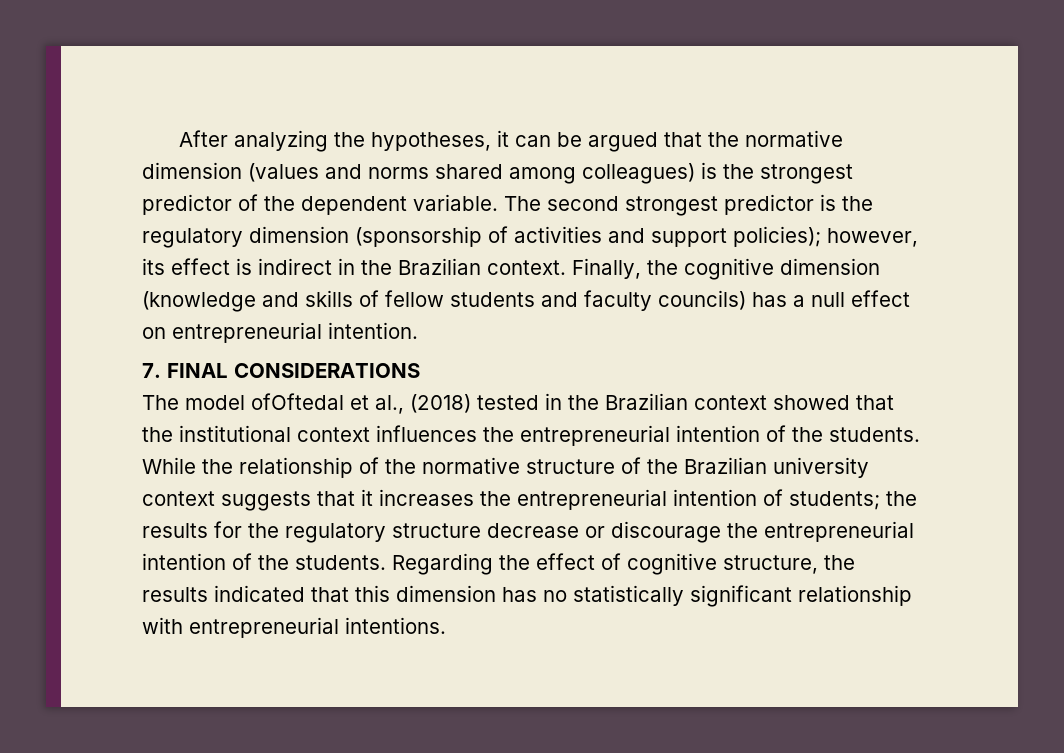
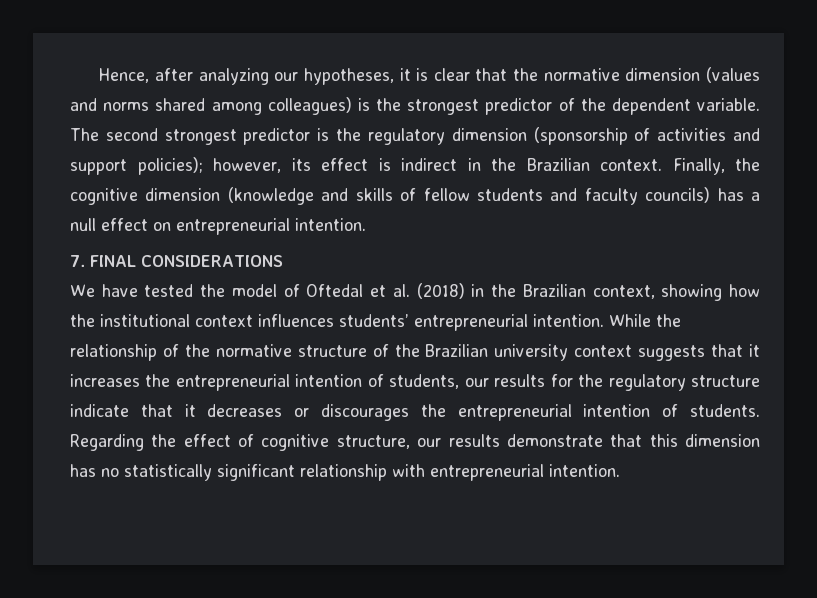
[178,130,658,152] After analyzing the hypotheses, it can be argued -> [99,68,470,85] Hence, after analyzing our hypotheses, it is clear
[142,393,894,414] [142,425,920,446] The model ofOftedal et al., (2018) tested in the Brazilian context showed that the institutional context influences the entrepreneurial intention of the students. -> [70,283,761,301] [70,314,604,331] We have tested the model of Oftedal et al. (2018) in the Brazilian context, showing how the institutional context influences students’ entrepreneurial intention.
[789,491,917,510] students; the -> [389,374,489,389] students, our
[487,521,914,543] [142,553,289,570] decrease or discourage the entrepreneurial intention of the -> [70,404,679,421] indicate that it decreases or discourages the entrepreneurial intention of
[824,555,855,570] [142,585,305,602] the results indicated -> [417,434,603,447] our results demonstrate
[345,617,446,634] intentions. -> [549,464,620,477] intention.

